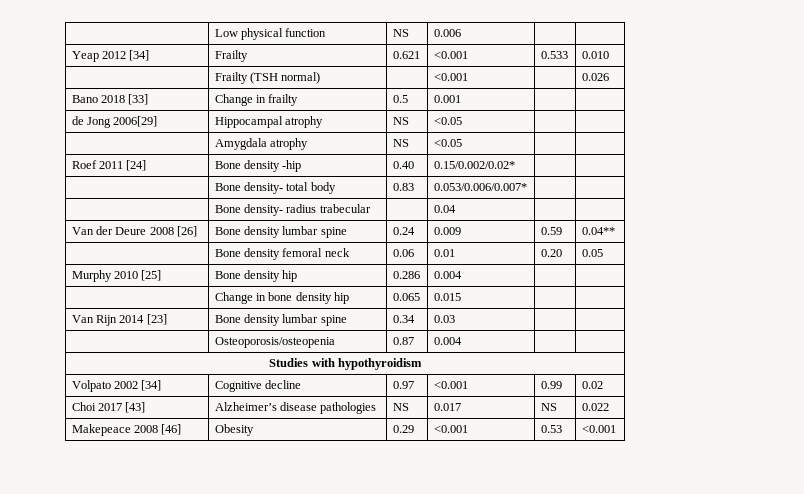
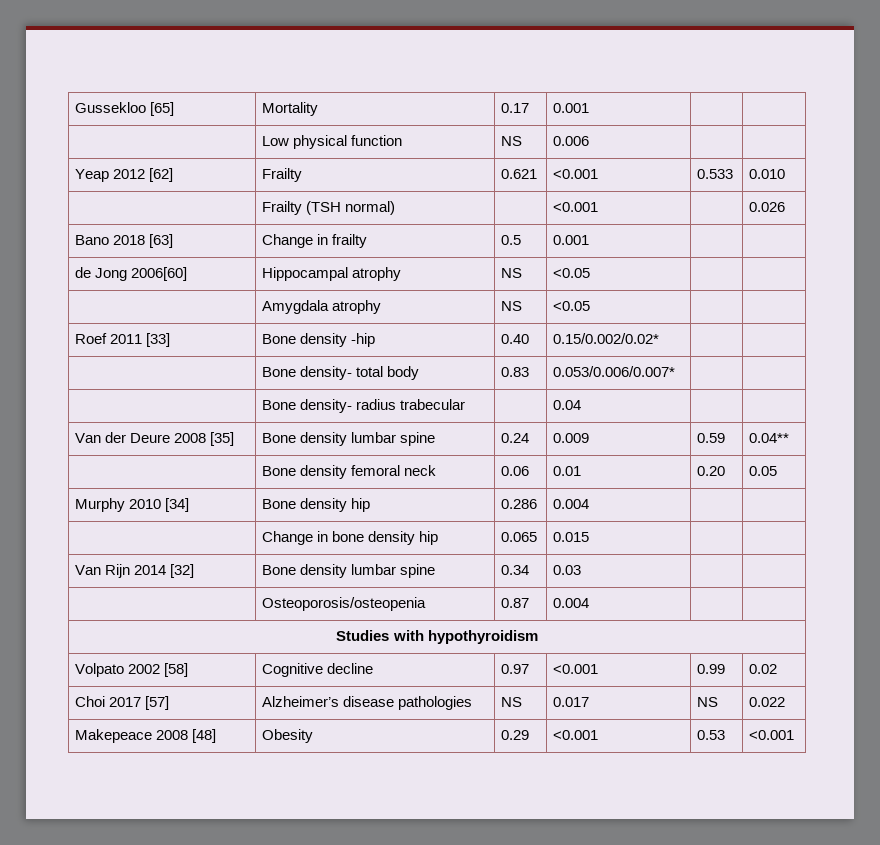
(214, 33) none -> [74,102,174,116] [261,102,318,116] [500,103,529,113] [552,103,589,113] Gussekloo [65] | Mortality | 0.17 | 0.001 | | //
[129,50,150,61] [34] -> [148,168,173,182] [62]
[128,94,149,105] [33] -> [148,234,173,248] [63]
[113,116,158,127] 2006[29] -> [130,267,187,281] 2006[60]
[126,160,147,171] [24] -> [145,333,170,347] [33]
[177,226,198,237] [26] -> [209,432,234,446] [35]
[141,270,162,281] [25] -> [164,498,189,512] [34]
[146,314,167,325] [23] -> [169,564,194,578] [32]
[141,380,162,391] [34] -> [163,663,188,677] [58]
[125,402,146,413] [43] -> [144,696,169,710] [57]
[161,424,182,435] [46] -> [191,729,216,743] [48]

